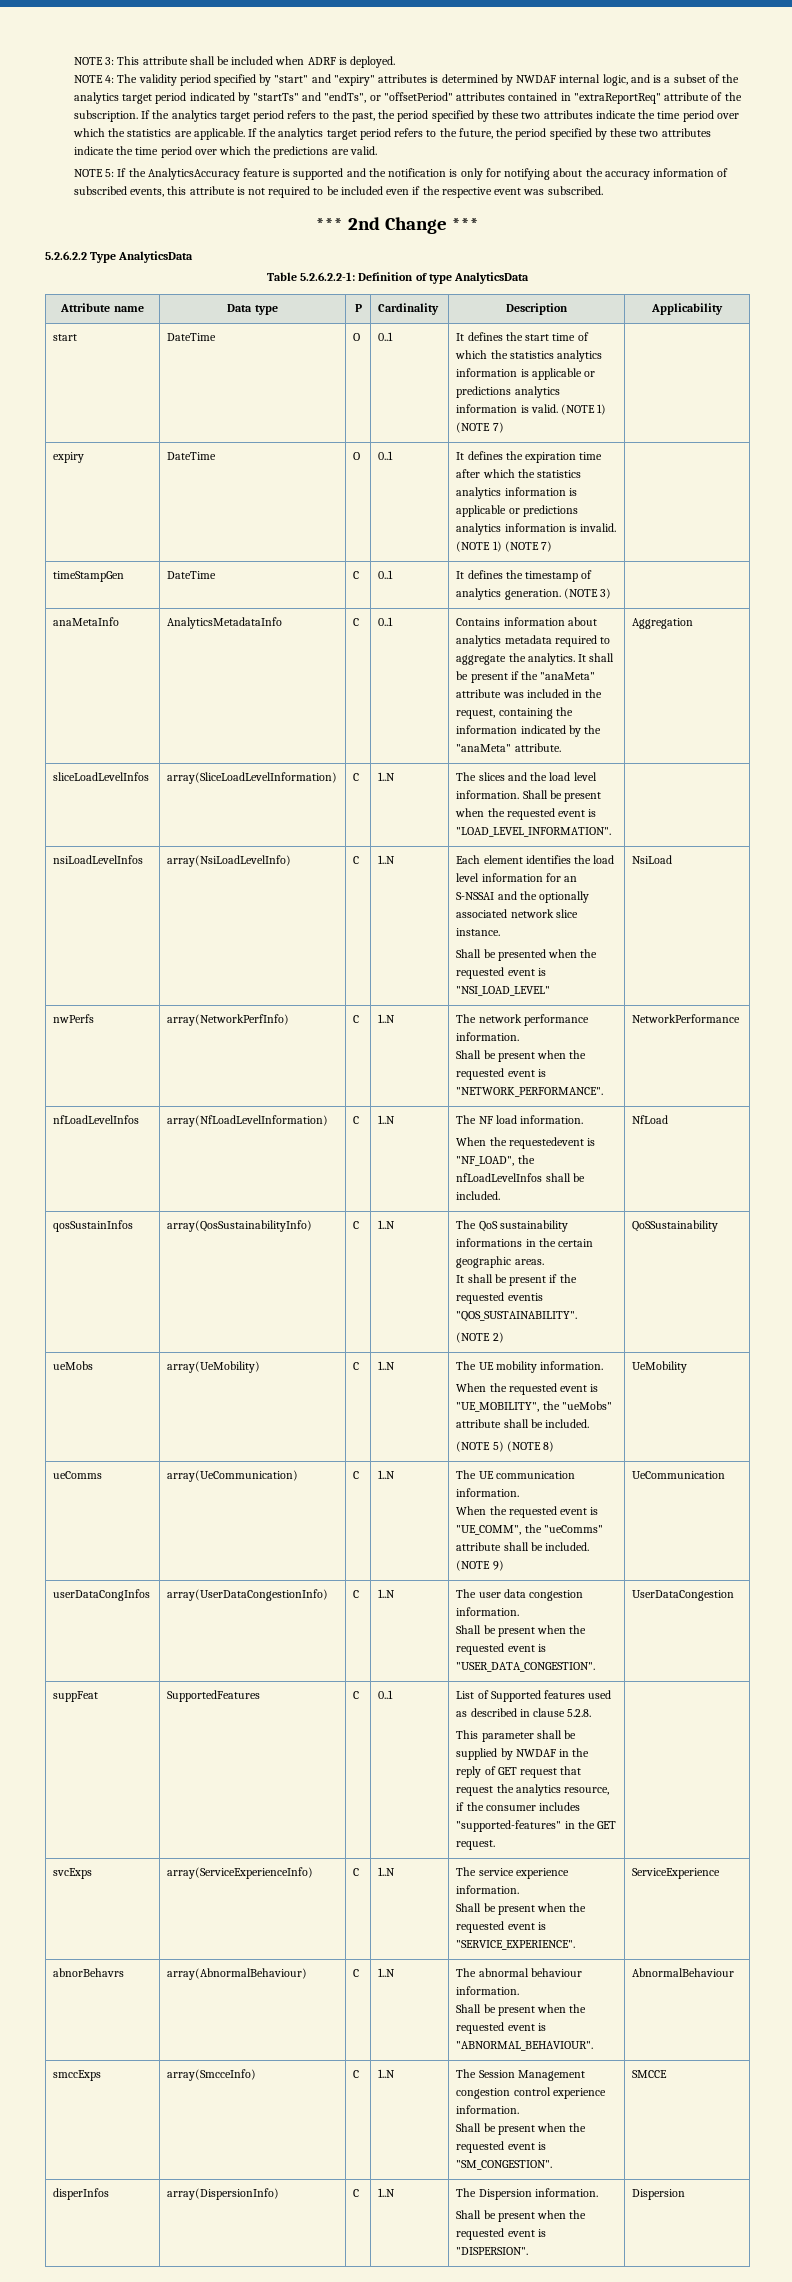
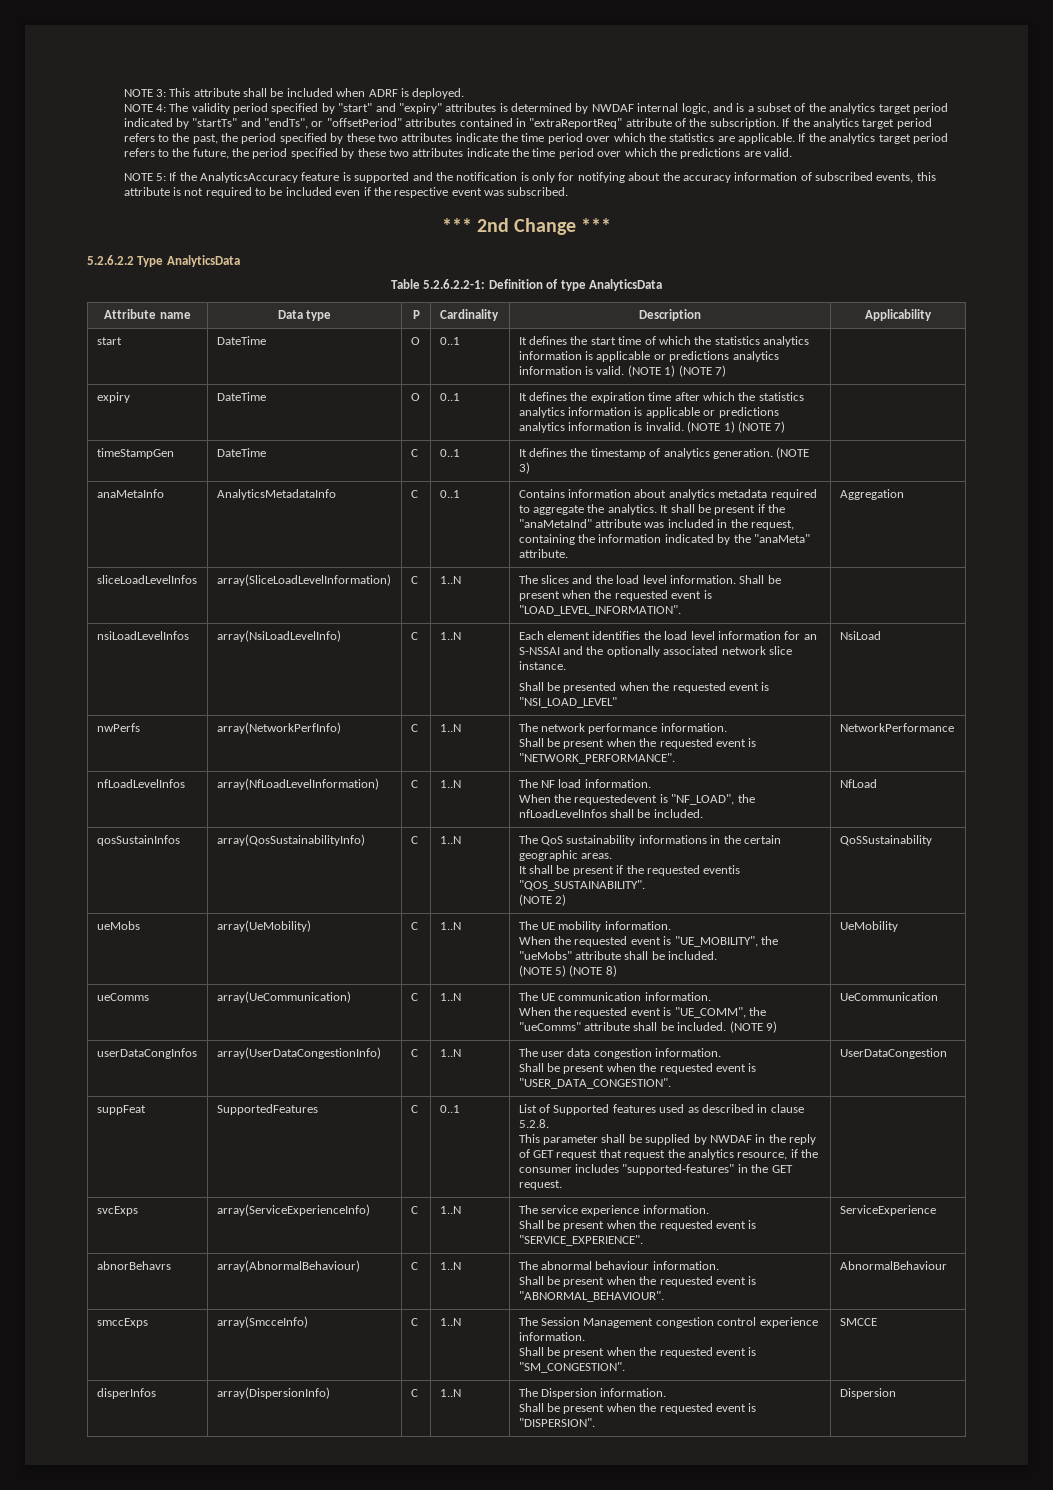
[540,672,596,680] "anaMeta" -> [518,519,592,528] "anaMetaInd"

